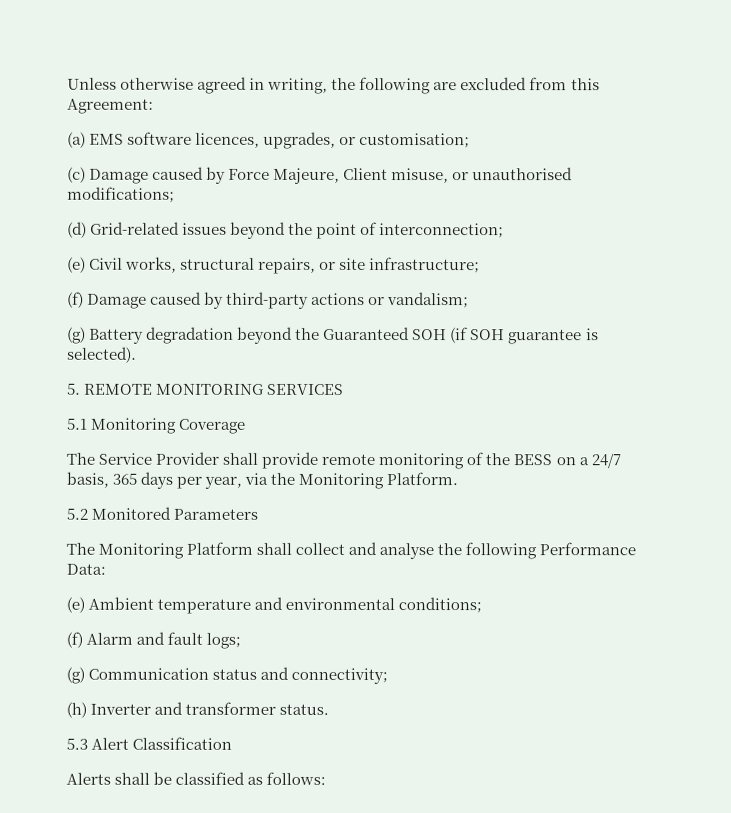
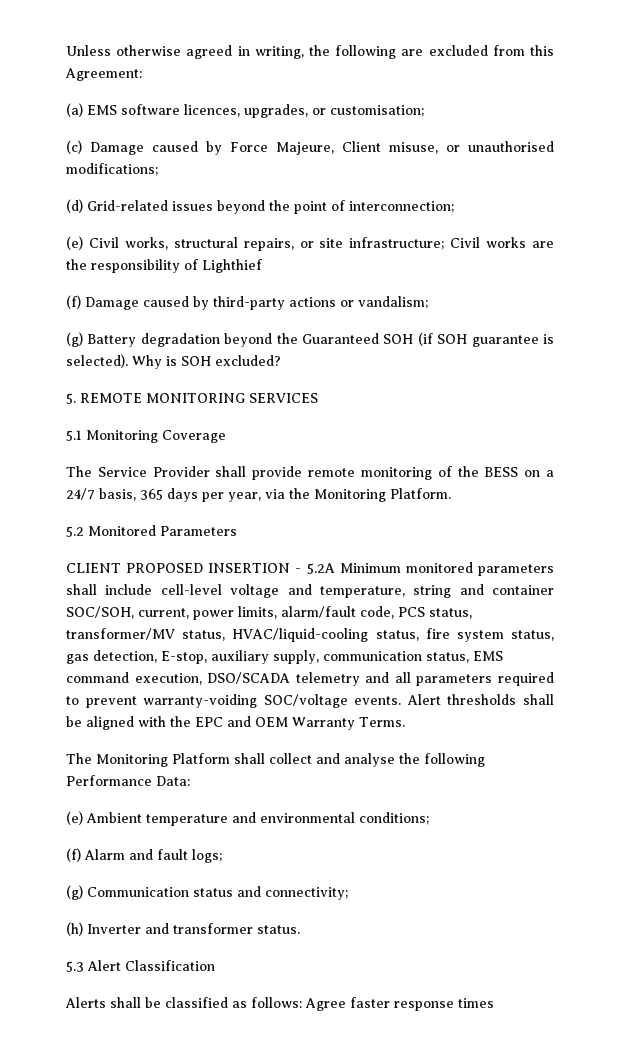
(481, 265) none -> [450,237,554,248] [66,259,262,273] Civil works are the responsibility of Lighthief
(137, 354) none -> [132,355,281,369] Why is SOH excluded?
(259, 514) none -> [66,562,554,576] [66,584,554,598] [66,606,472,620] [66,628,555,642] [66,650,503,664] [66,672,554,686] [66,694,554,708] [66,716,405,730] // CLIENT PROPOSED INSERTION - 5.2A Minimum monitored parameters shall include cell-level voltage and temperature, string and container SOC/SOH, current, power limits, alarm/fault code, PCS status, transformer/MV status, HVAC/liquid-cooling status, fire system status, gas detection, E-stop, auxiliary supply, communication status, EMS command execution, DSO/SCADA telemetry and all parameters required to prevent warranty-voiding SOC/voltage events. Alert thresholds shall be aligned with the EPC and OEM Warranty Terms.
(327, 778) none -> [305,997,494,1011] Agree faster response times

